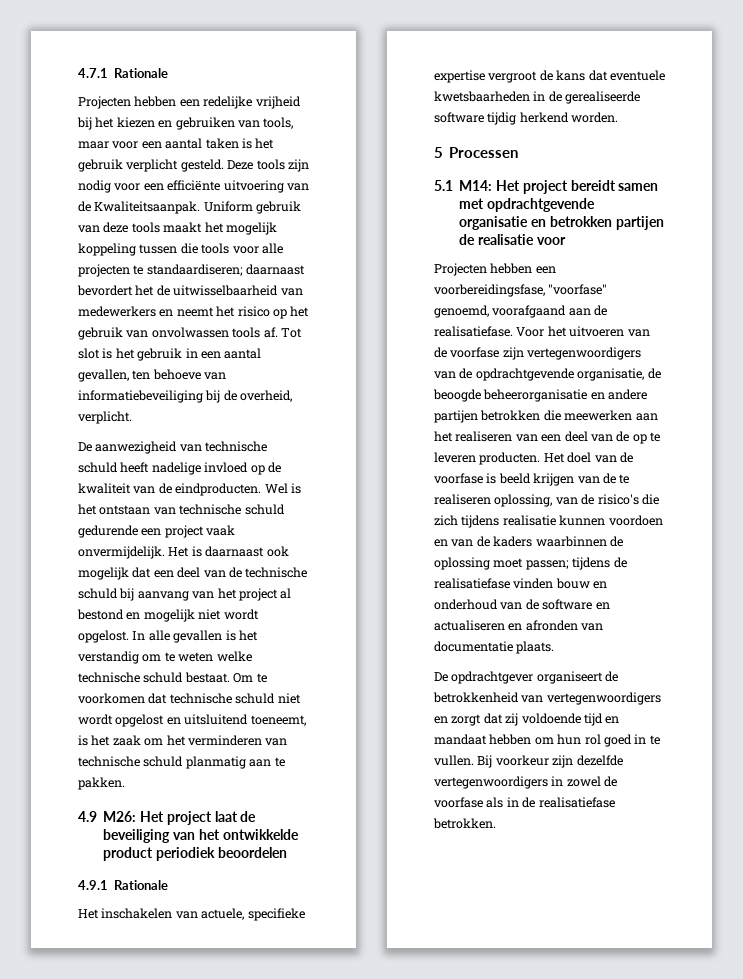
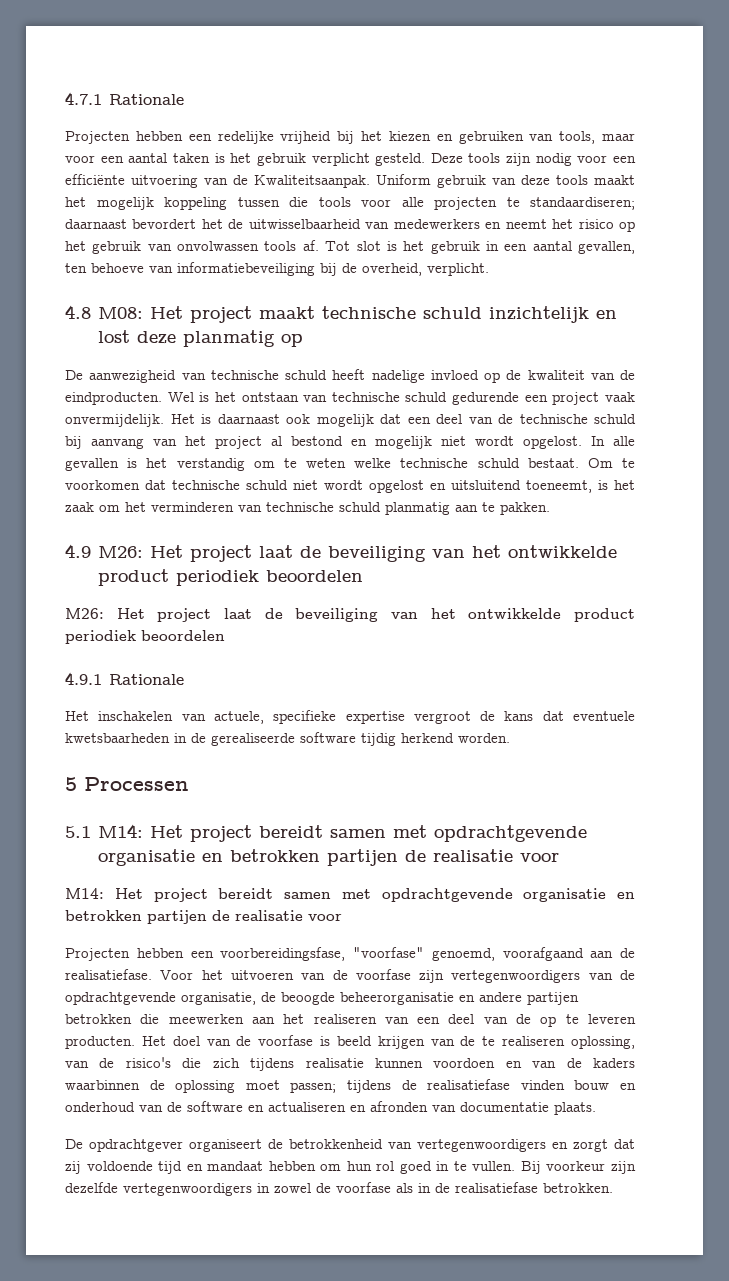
(132, 417) none -> [65,305,618,323] [98,330,304,347] // 4.8 M08: Het project maakt technische schuld inzichtelijk en lost deze planmatig op
(287, 852) none -> [65,608,635,622] [65,630,225,644] // M26: Het project laat de beveiliging van het ontwikkelde product periodiek beoordelen
(566, 241) none -> [65,888,635,902] [65,910,342,924] // M14: Het project bereidt samen met opdrachtgevende organisatie en betrokken partijen de realisatie voor

